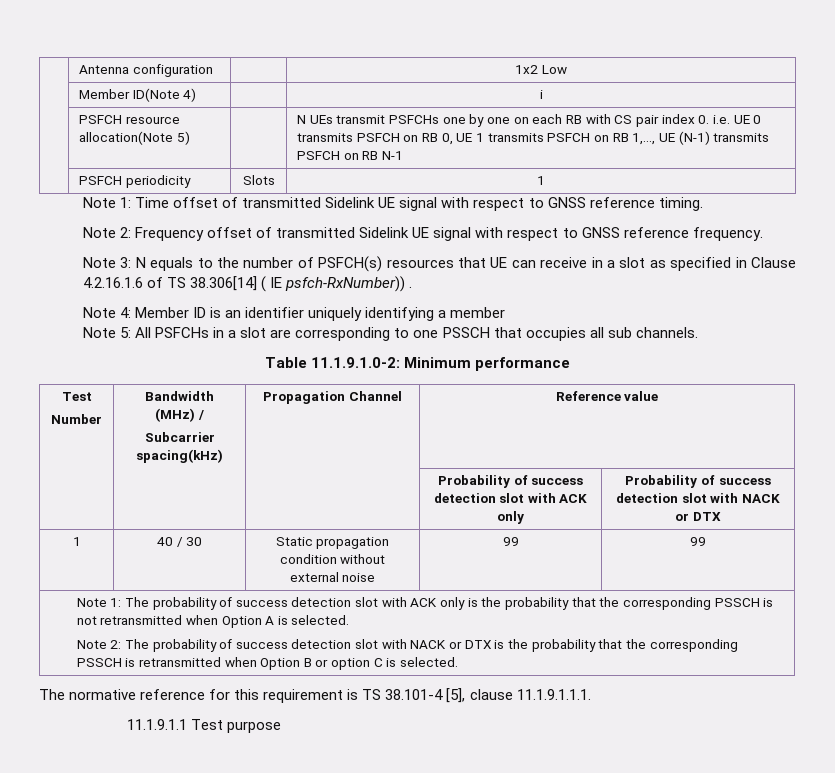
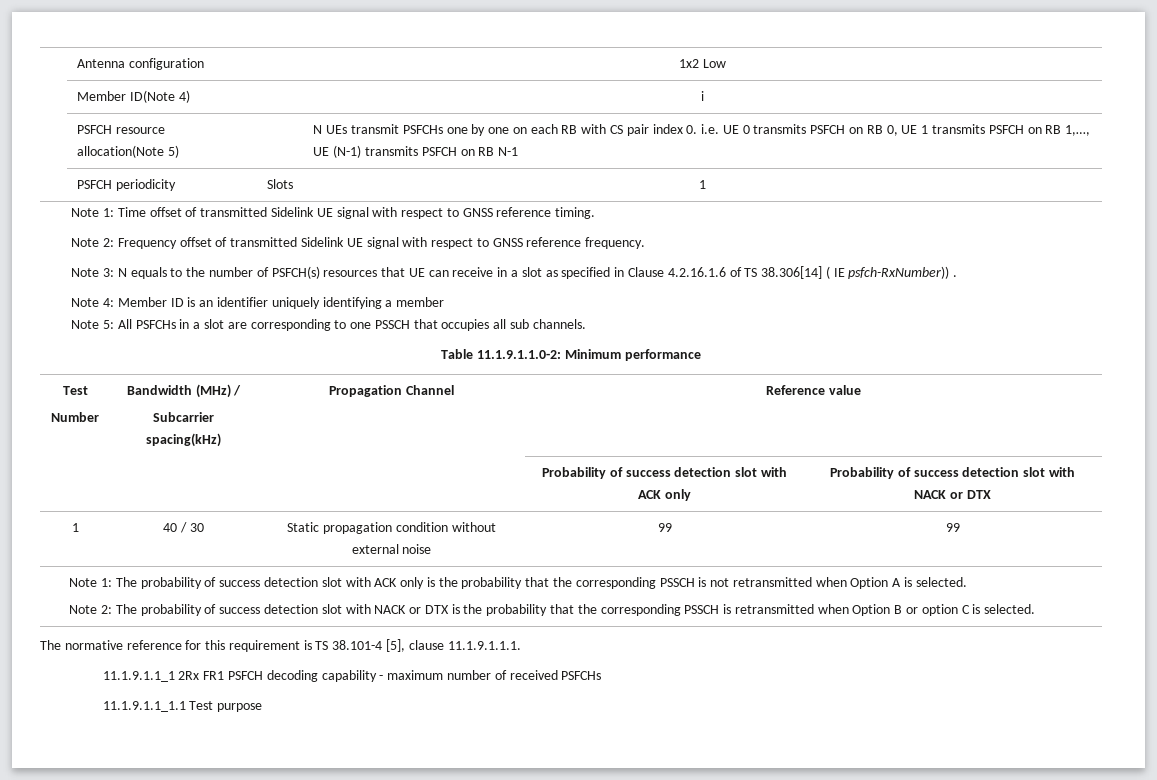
[310,357,400,368] 11.1.9.1.0-2: -> [477,350,562,359] 11.1.9.1.1.0-2:
[126,719,187,730] 11.1.9.1.1 -> [102,670,602,682] [102,701,186,712] 11.1.9.1.1_1 2Rx FR1 PSFCH decoding capability - maximum number of received PSFCHs // 11.1.9.1.1_1.1

